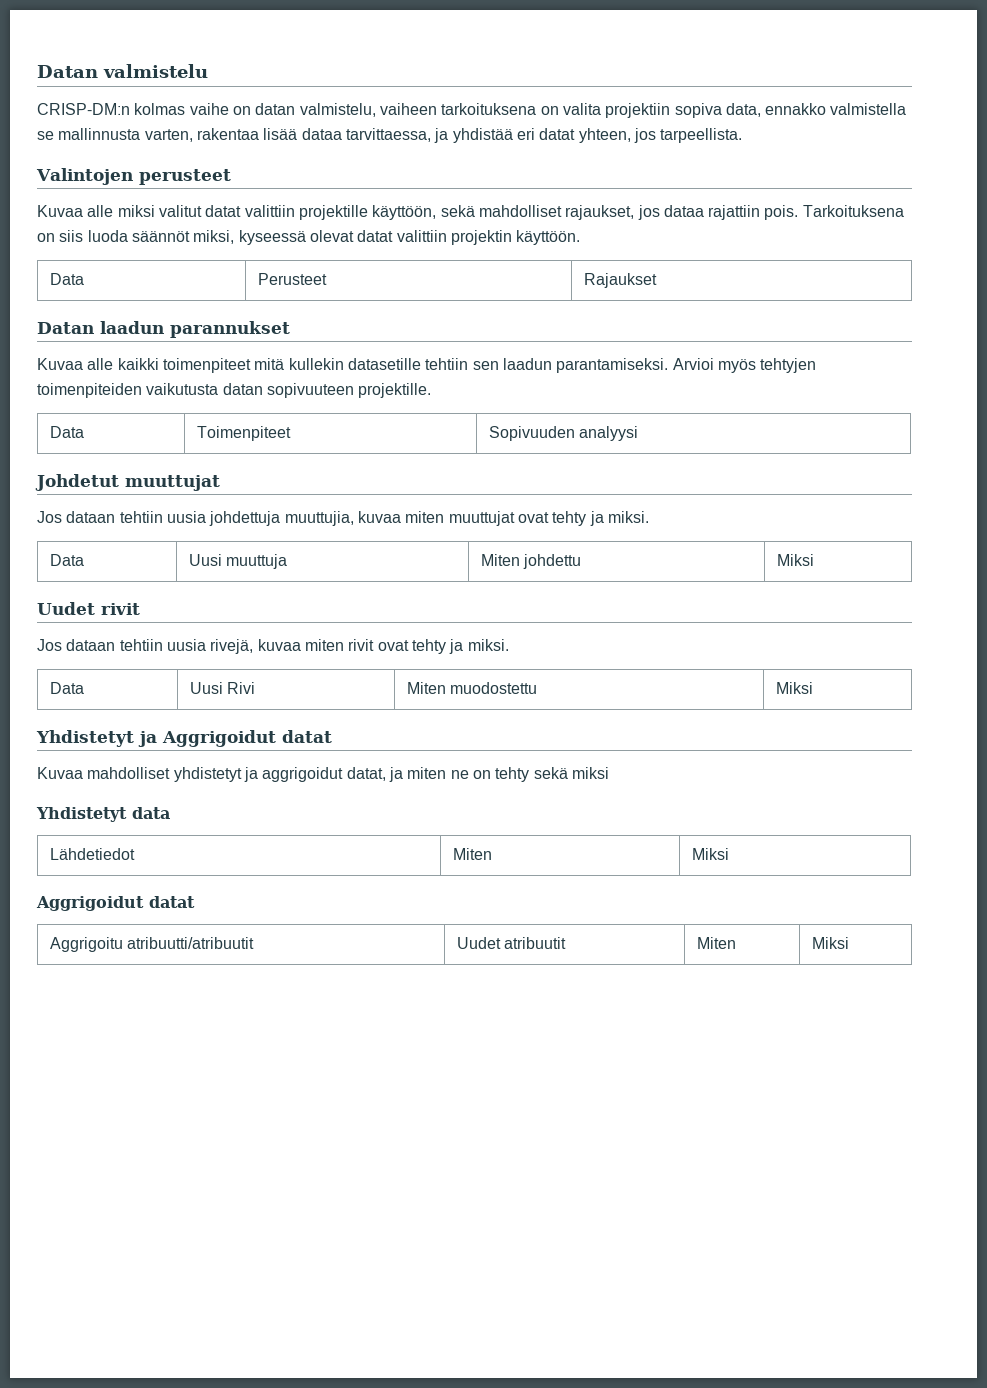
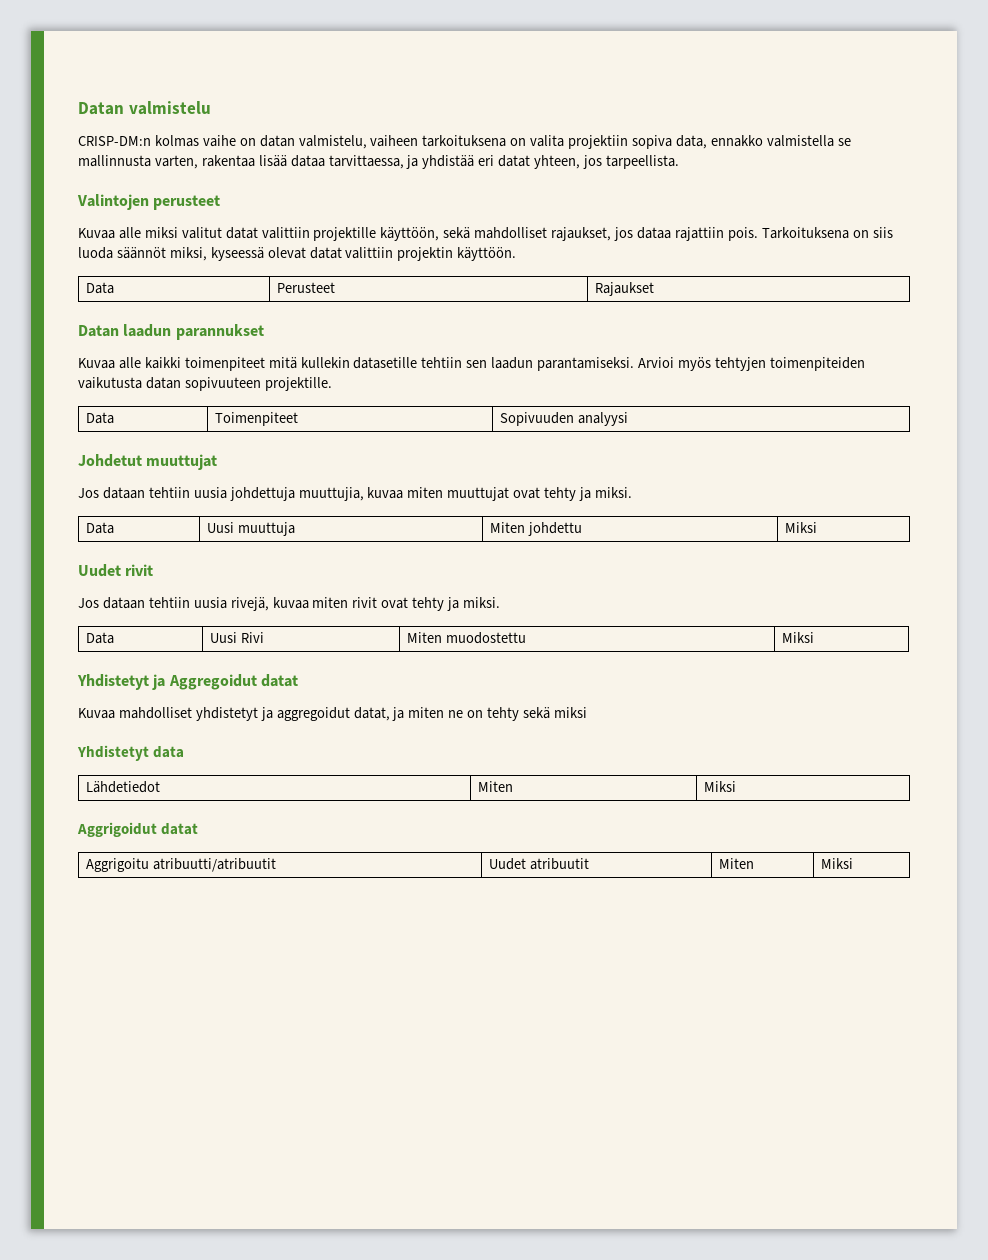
[162,730,276,747] Aggrigoidut -> [168,674,257,690] Aggregoidut
[262,767,344,782] aggrigoidut -> [276,707,350,721] aggregoidut

